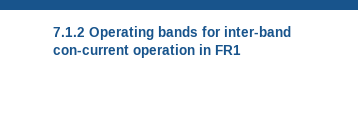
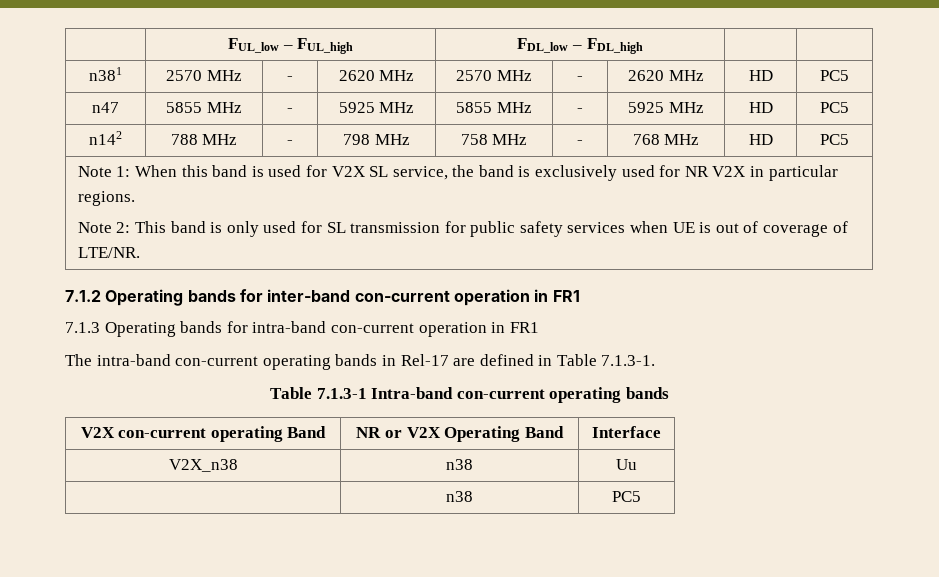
(53, 32) none -> [227,38,354,54] [517,38,643,54] [89,67,122,81] [166,70,242,81] [287,76,293,81] [338,70,415,81] [456,70,532,81] [577,76,583,81] [628,70,704,81] [748,70,773,81] [820,70,849,81] [92,102,119,113] [166,102,242,113] [287,108,293,113] [338,102,415,113] [456,102,532,113] [577,108,583,113] [628,102,704,113] [748,102,773,113] [820,102,849,113] [89,131,122,145] [170,134,238,145] [287,140,293,145] [343,134,410,145] [460,134,528,145] [577,140,583,145] [632,134,700,145] [748,134,773,145] [820,134,849,145] [77,165,838,181] [77,191,135,206] [77,221,848,237] [77,247,140,258] | FUL_low – FUL_high | FDL_low – FDL_high | | // n381 | 2570 MHz | - | 2620 MHz | 2570 MHz | - | 2620 MHz | HD | PC5 // n47 | 5855 MHz | - | 5925 MHz | 5855 MHz | - | 5925 MHz | HD | PC5 // n142 | 788 MHz | - | 798 MHz | 758 MHz | - | 768 MHz | HD | PC5 // Note 1: When this band is used for V2X SL service, the band is exclusively used for NR V2X in particular regions. // Note 2: This band is only used for SL transmission for public safety services when UE is out of coverage of LTE/NR. //
(241, 50) none -> [65,321,539,337] [65,354,656,370] [270,387,669,403] [80,426,327,442] [356,426,564,442] [592,426,661,438] [168,459,238,472] [446,459,473,470] [616,459,637,470] [446,491,473,502] [612,491,641,502] // 7.1.3 Operating bands for intra-band con-current operation in FR1 // The intra-band con-current operating bands in Rel-17 are defined in Table 7.1.3-1. // Table 7.1.3-1 Intra-band con-current operating bands // V2X con-current operating Band | NR or V2X Operating Band | Interface // V2X_n38 | n38 | Uu // | n38 | PC5

